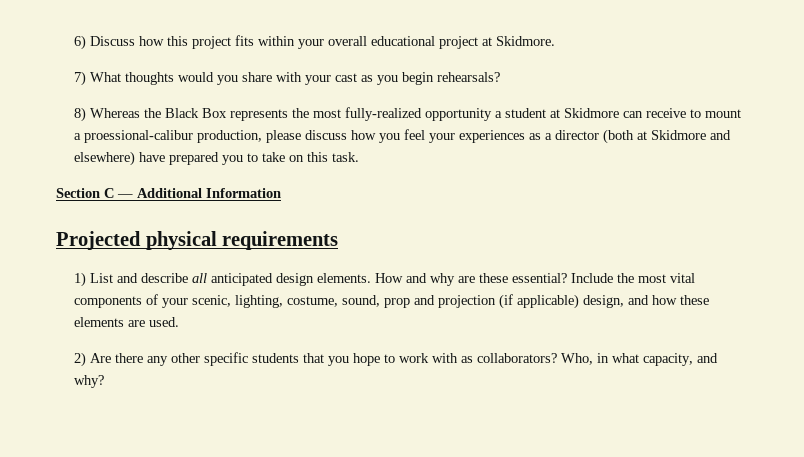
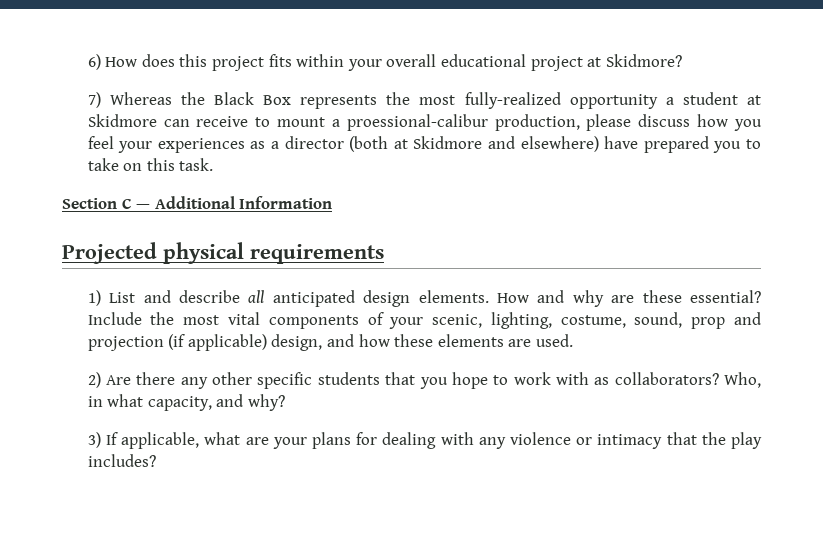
[89,36,164,46] Discuss how -> [105,54,175,67] How does
[495,36,555,46] Skidmore. -> [605,54,682,67] Skidmore?
[89,72,500,85] [73,107,86,122] What thoughts would you share with your cast as you begin rehearsals? // 8) -> (101, 100) none
(104, 381) none -> [87,432,762,449] [87,454,156,467] // 3) If applicable, what are your plans for dealing with any violence or intimacy that the play includes?

